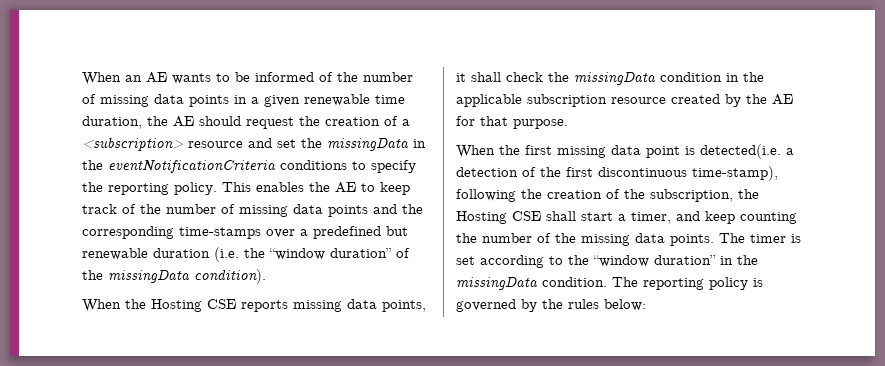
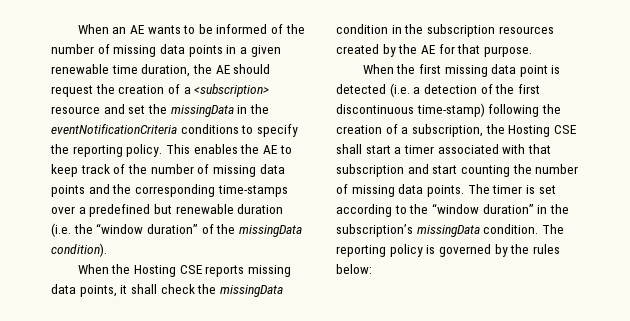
[456,94,666,107] applicable subscription resource -> [426,24,554,37] subscription resources
[700,144,781,159] detected(i.e. -> [336,83,410,97] detected (i.e.
[692,166,778,181] time-stamp), -> [416,103,485,117] time-stamp)
[624,189,645,199] the -> [401,127,409,134] a
[631,211,735,224] timer, and keep -> [403,144,551,154] [336,164,458,177] timer associated with that subscription and start
[555,233,576,243] the -> (348, 189) none
(758, 260) none -> [336,224,413,237] subscription’s

